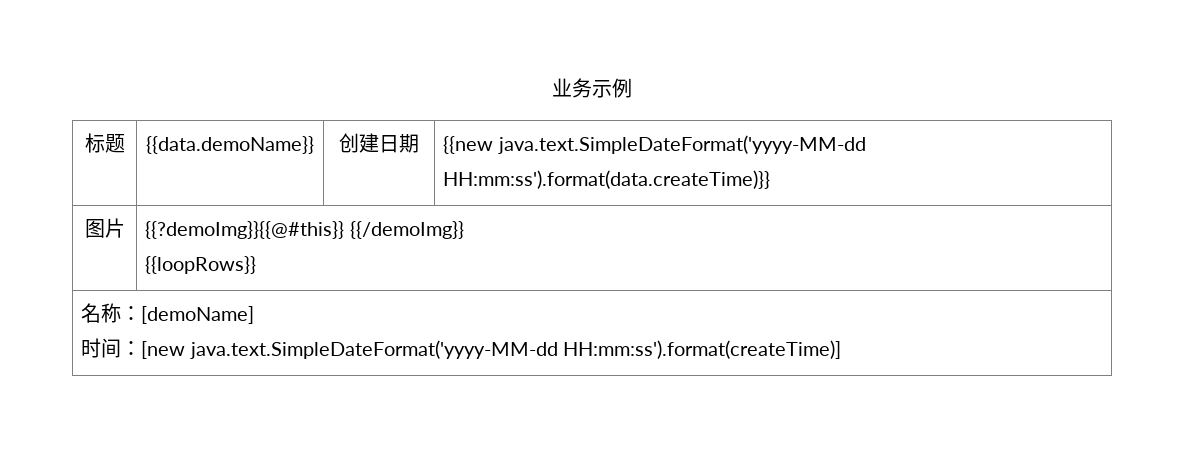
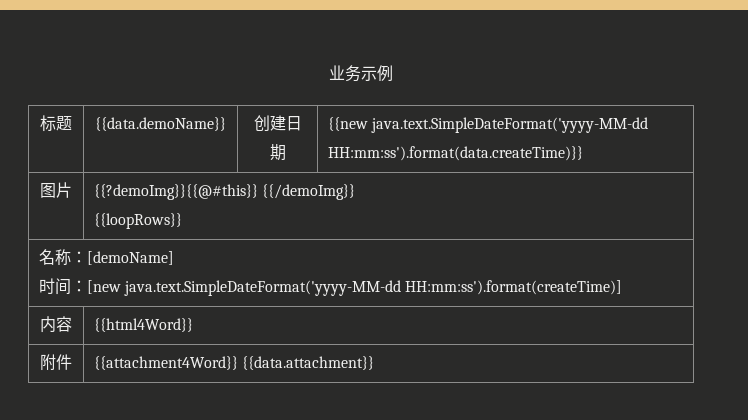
(842, 349) none -> [40,316,72,333] [93,318,193,332] [40,354,72,371] [93,356,375,370] // 内容 | {{html4Word}} // 附件 | {{attachment4Word}} {{data.attachment}}

